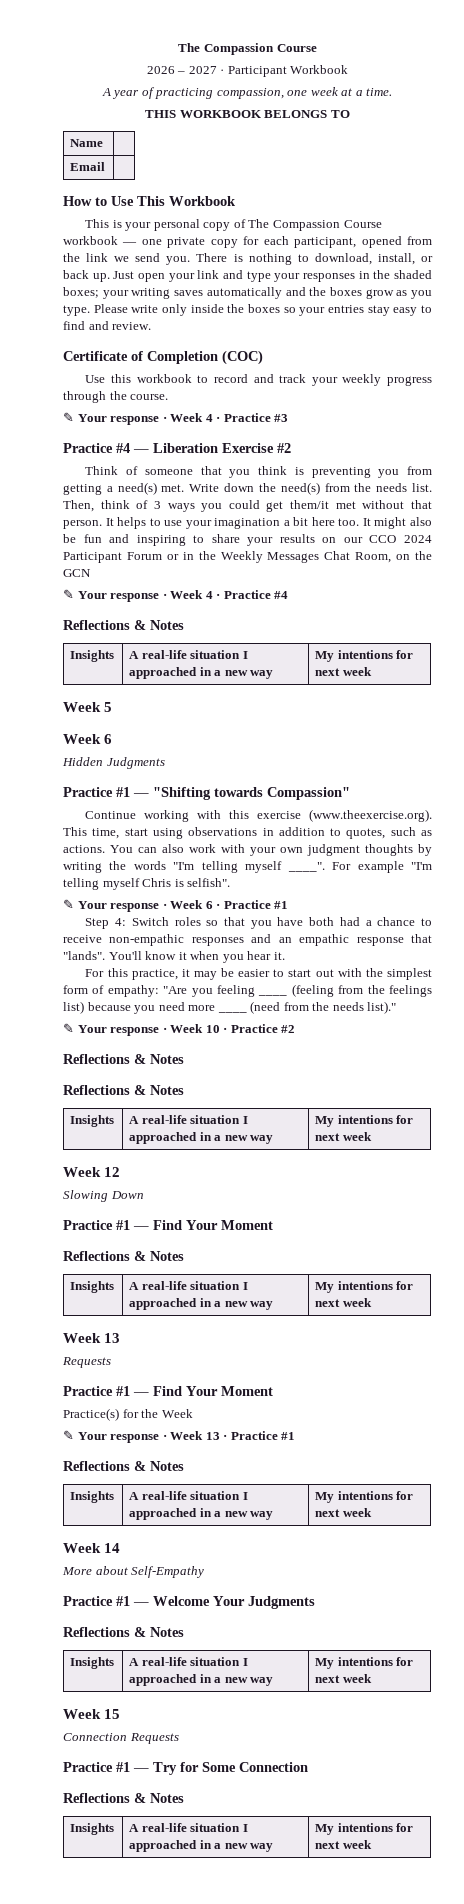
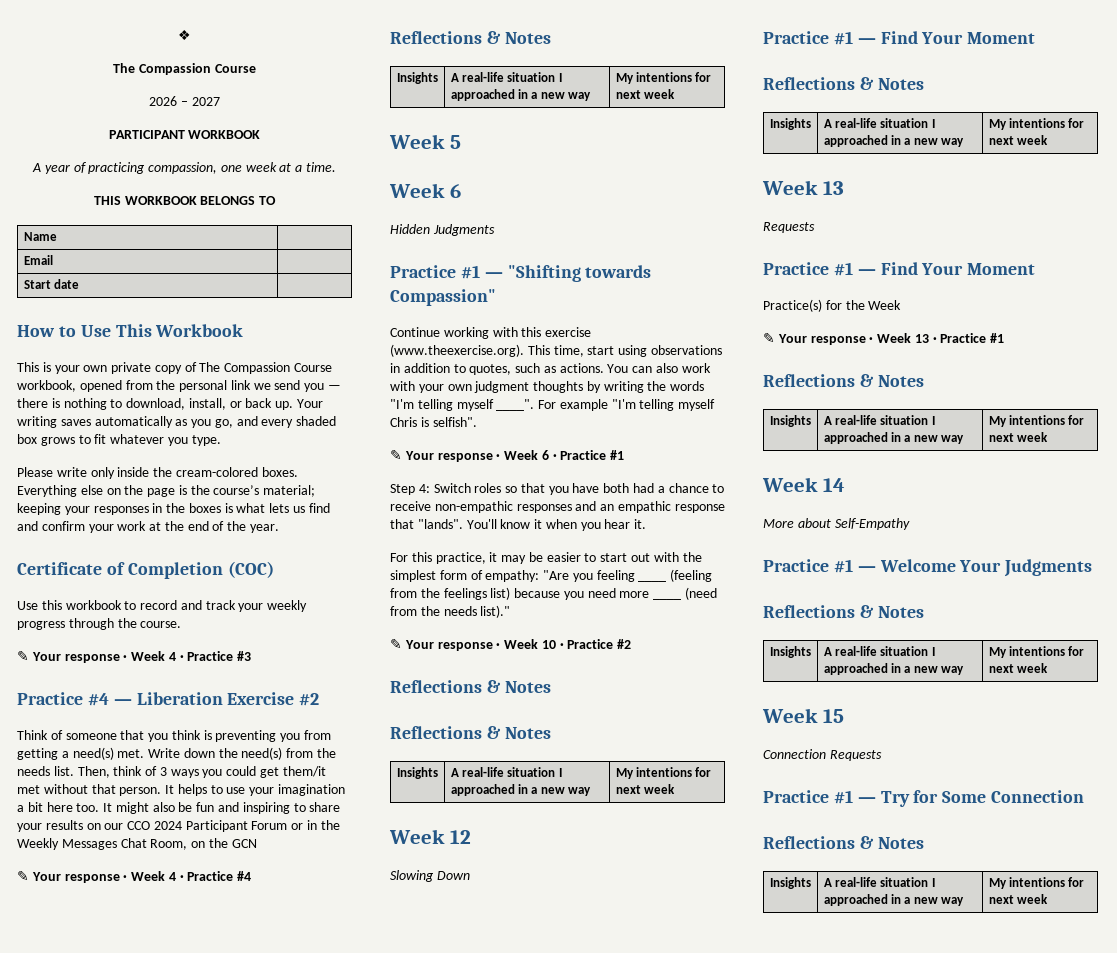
(178, 47) none -> [178,30,191,40] ❖ //
[220,65,349,77] · Participant Workbook -> [108,130,261,139] // PARTICIPANT WORKBOOK
(106, 166) none -> [23,279,79,289] // Start date |
[153,219,200,231] personal -> [83,362,152,374] own private
[63,236,357,248] workbook — one private copy for each participant, -> [17,380,76,392] workbook,
(80, 257) none -> [179,380,228,392] personal
[166,253,228,265] you. There -> [304,383,342,392] [17,398,48,408] you — there
[113,270,433,282] [63,287,408,299] Just open your link and type your responses in the shaded boxes; your writing saves automatically and the boxes grow as -> [297,399,324,408] [17,416,337,428] [17,434,165,446] Your writing saves automatically as you go, and every shaded box grows to fit whatever
(90, 310) none -> (221, 440) //
[248,304,433,316] [63,321,152,330] boxes so your entries stay easy to find and review. -> [175,467,298,477] [17,485,316,497] [17,503,330,515] [17,521,280,533] cream-colored boxes. Everything else on the page is the course’s material; keeping your responses in the boxes is what lets us find and confirm your work at the end of the year.

